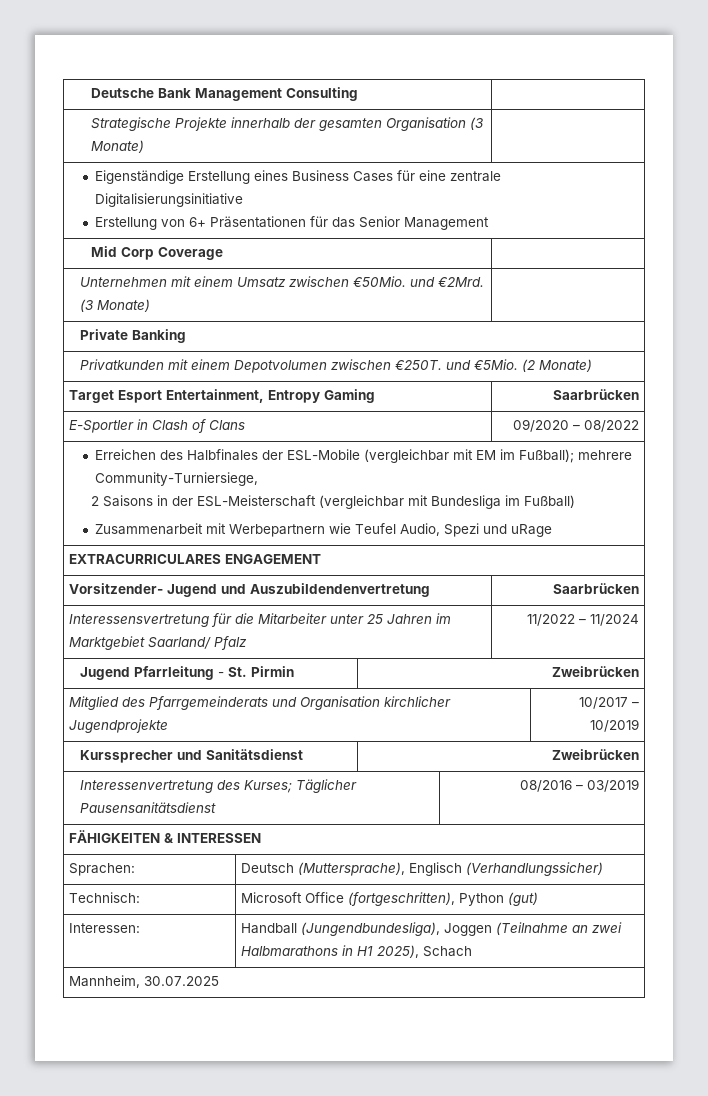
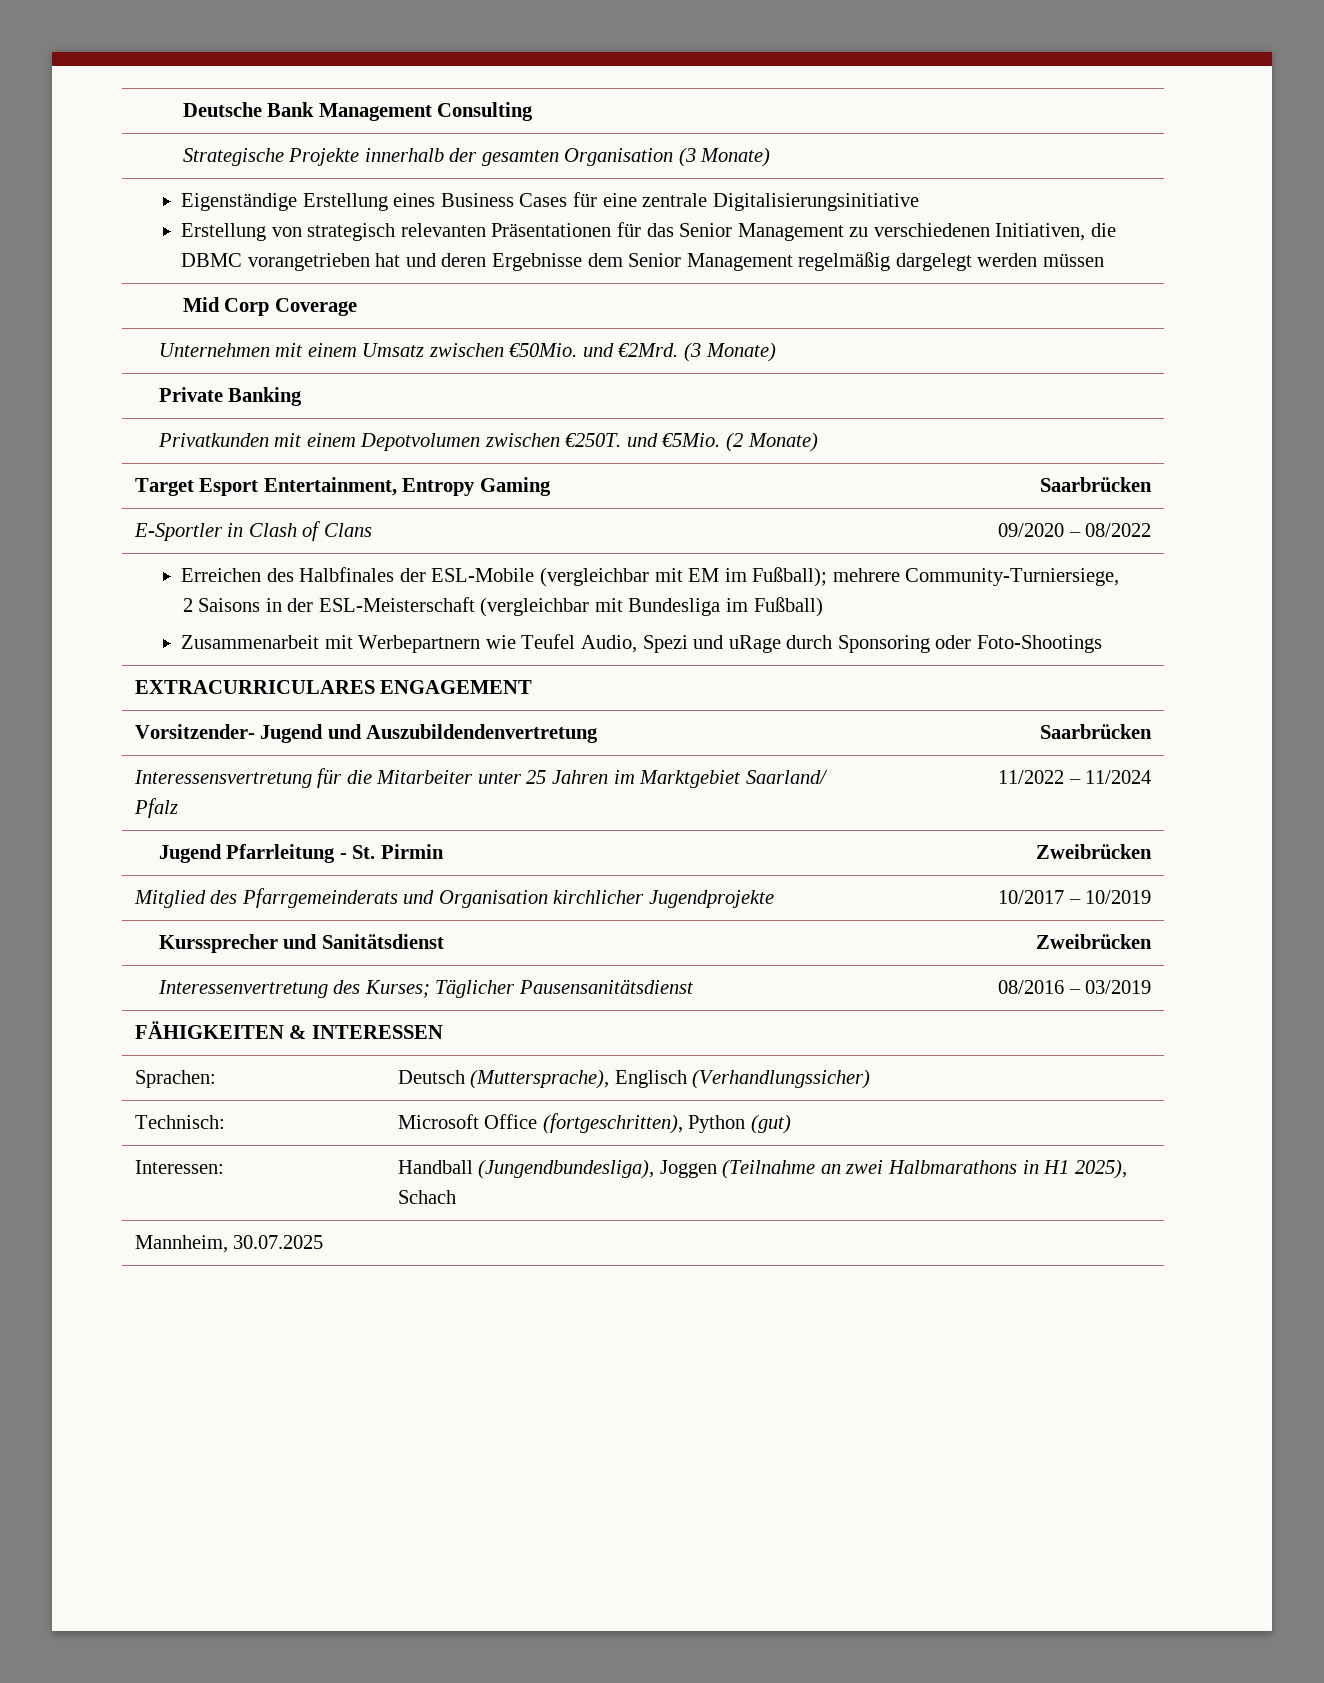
[189,217,207,227] 6+ -> [307,223,486,241] strategisch relevanten
(490, 223) none -> [849,223,1116,241] [181,252,1104,271] zu verschiedenen Initiativen, die DBMC vorangetrieben hat und deren Ergebnisse dem Senior Management regelmäßig dargelegt werden müssen
(553, 530) none -> [786,635,1102,653] durch Sponsoring oder Foto-Shootings

